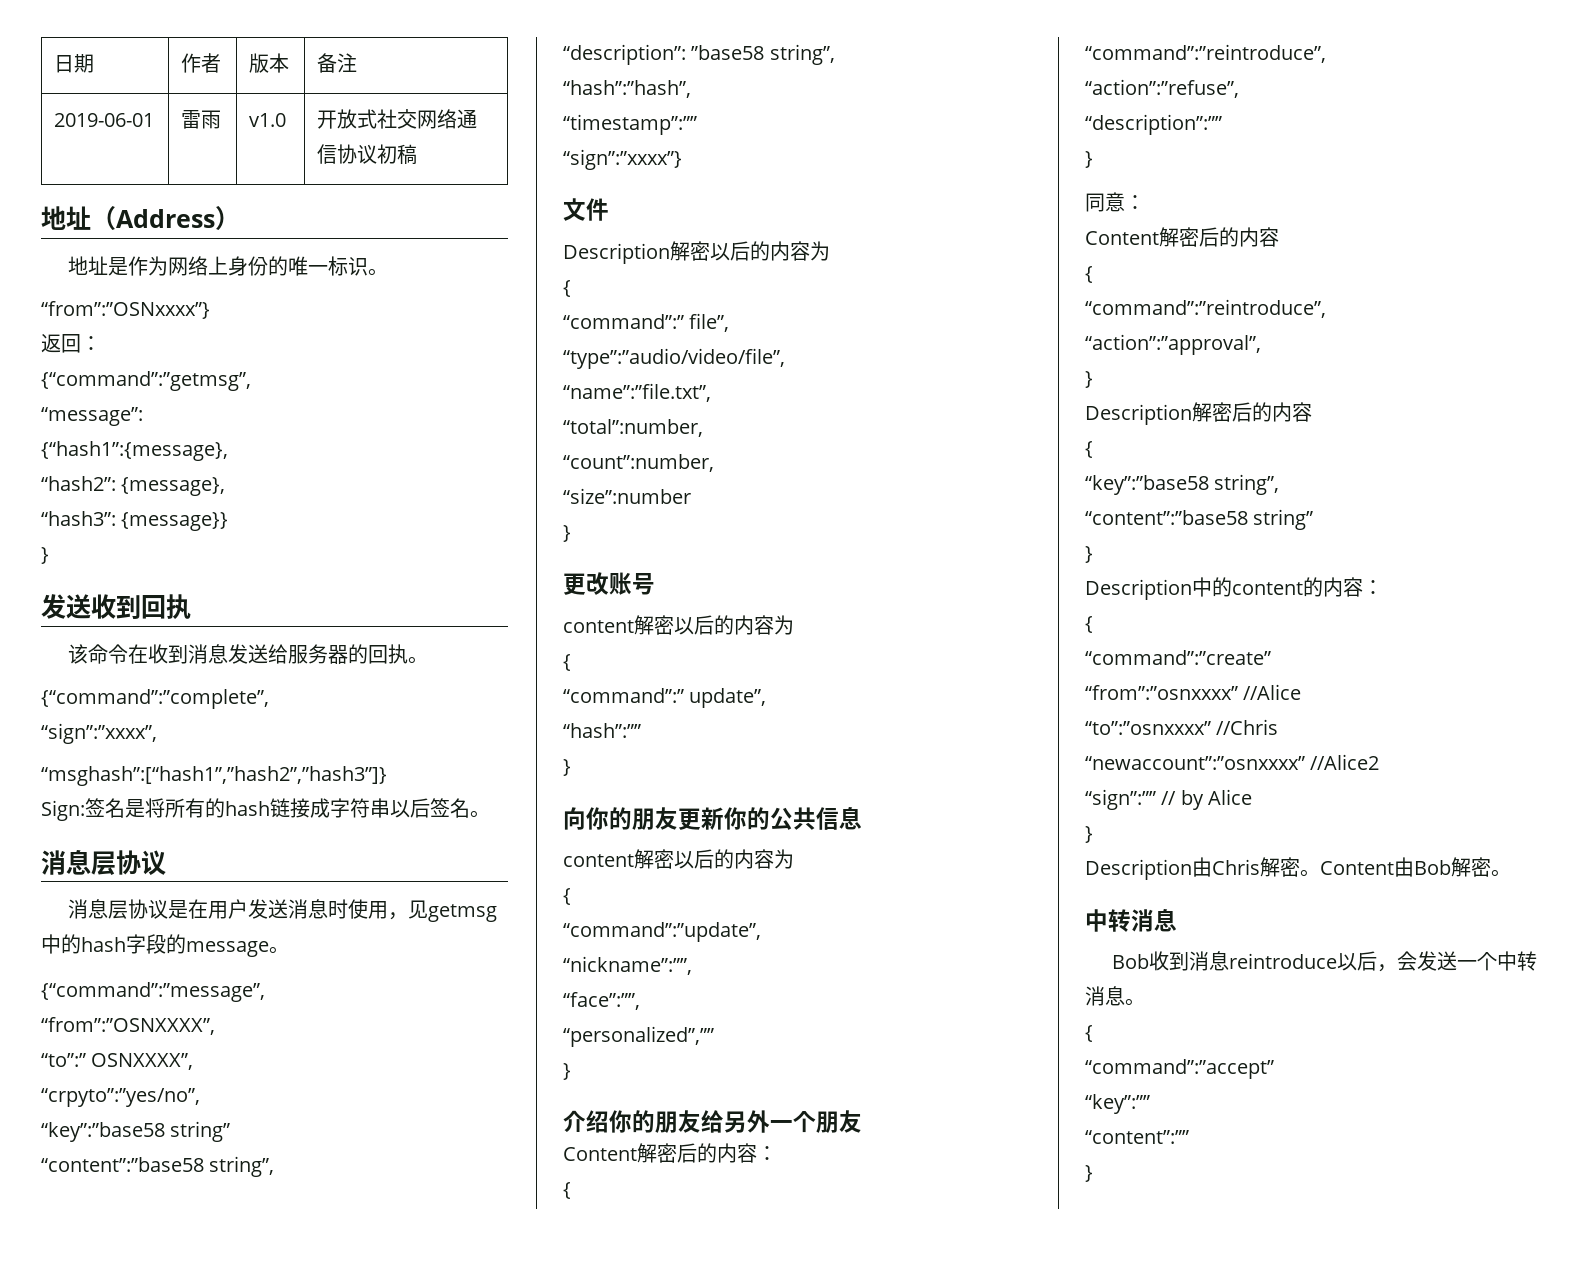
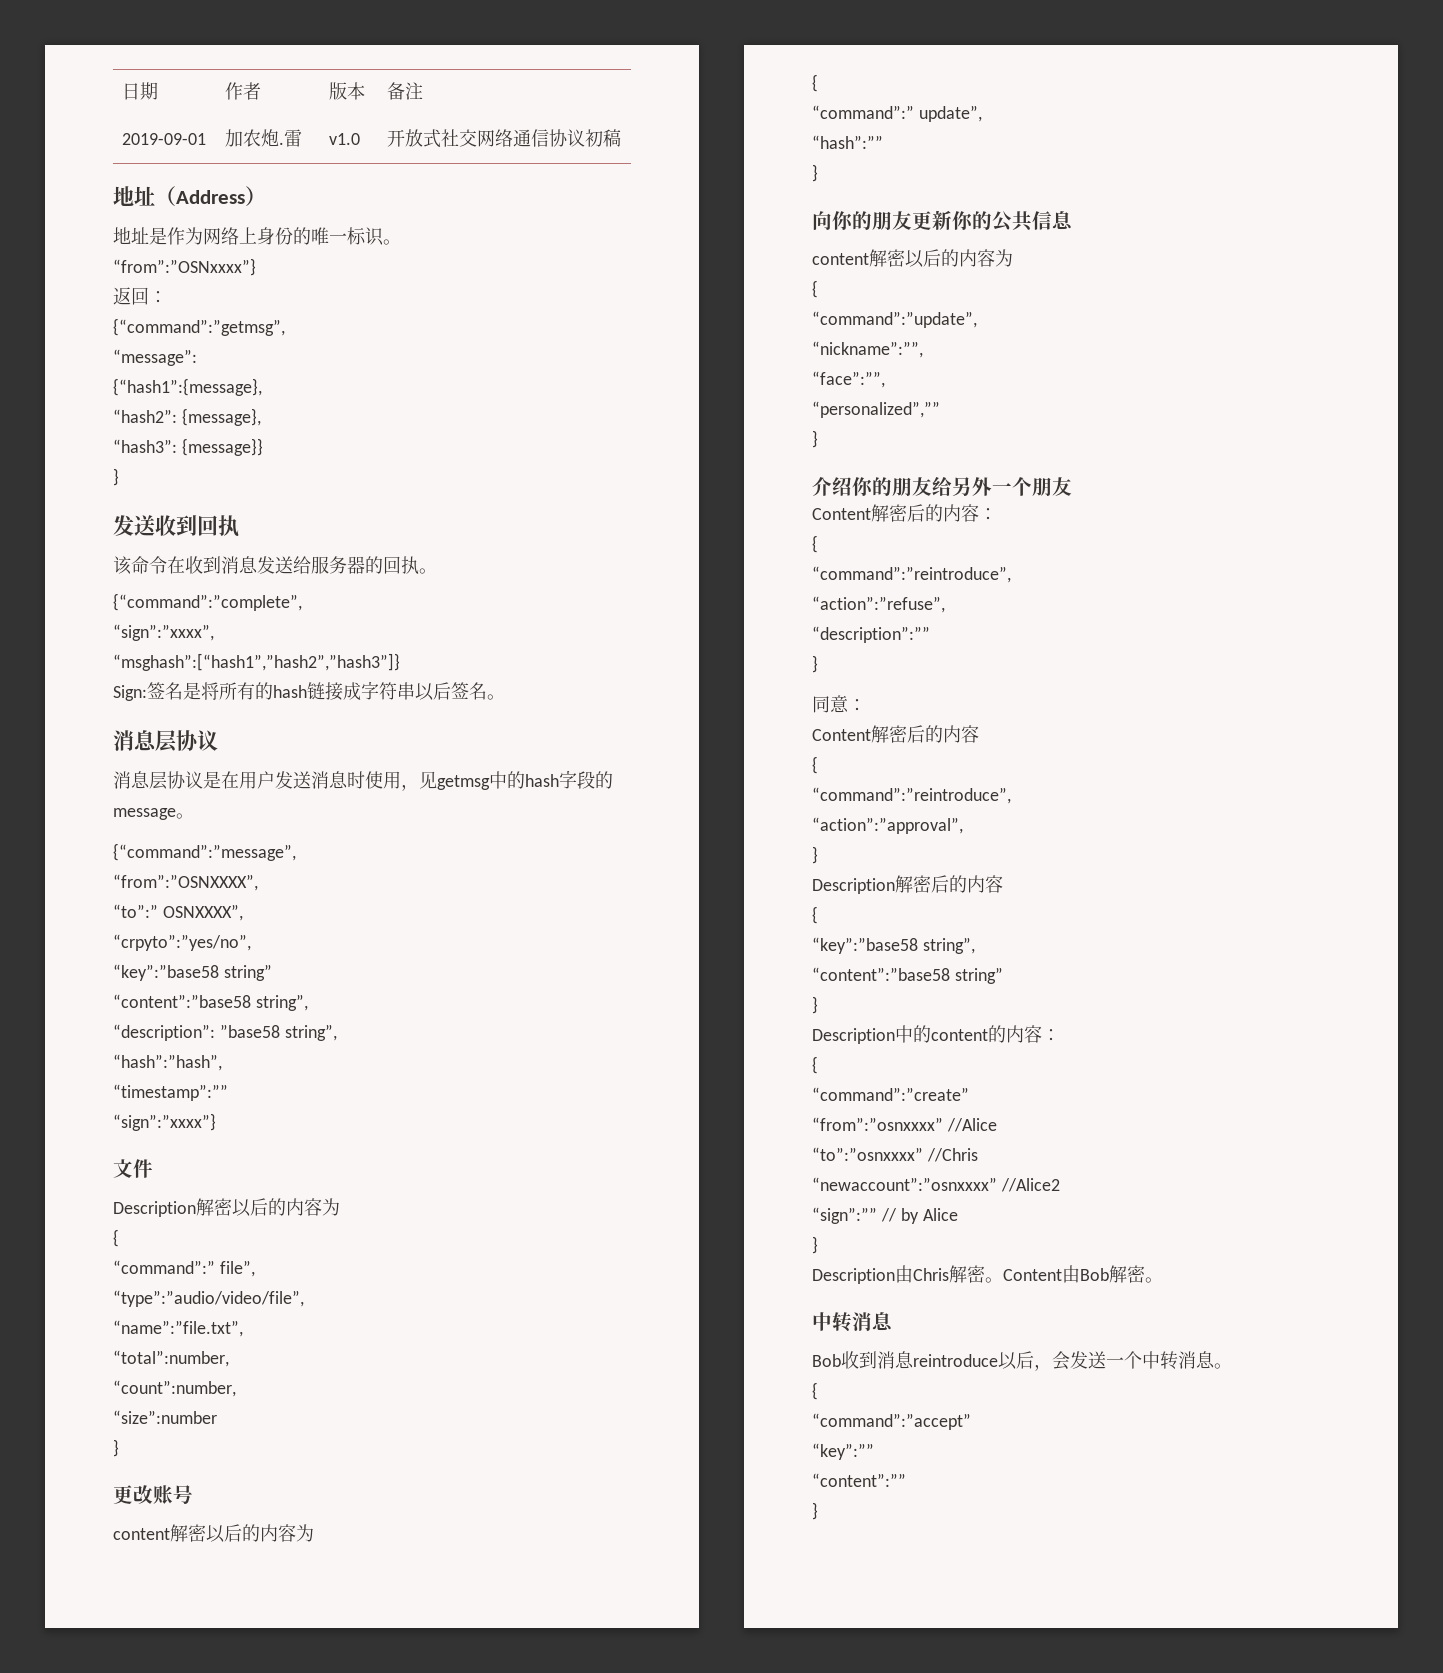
[54,113,155,127] 2019-06-01 | -> [122,133,207,145] [225,129,285,147] 2019-09-01 | 加农炮.
[201,110,222,129] 雨 -> (303, 138) none

